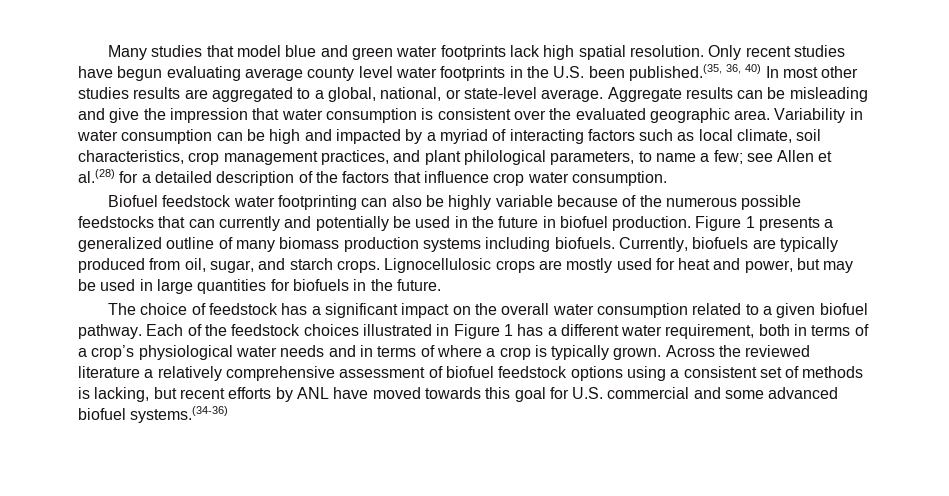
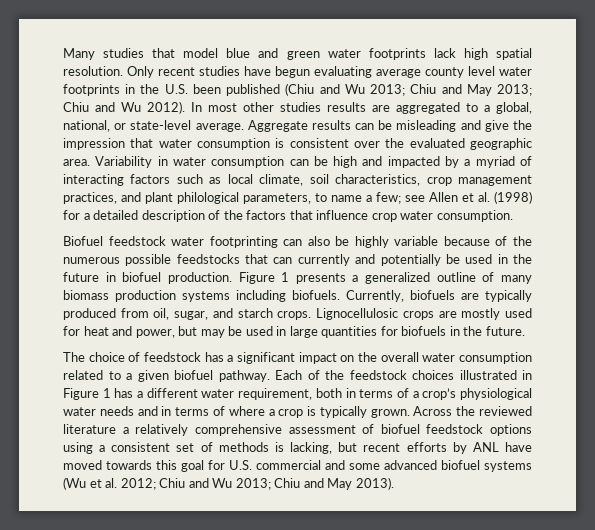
[628,64,762,81] published.(35, 36, 40) -> [226,83,532,96] [63,101,185,114] published (Chiu and Wu 2013; Chiu and May 2013; Chiu and Wu 2012).
[78,169,115,183] al.(28) -> [478,191,532,204] al. (1998)
[130,406,229,423] systems.(34-36) -> [484,461,532,472] [63,477,394,490] systems (Wu et al. 2012; Chiu and Wu 2013; Chiu and May 2013).

